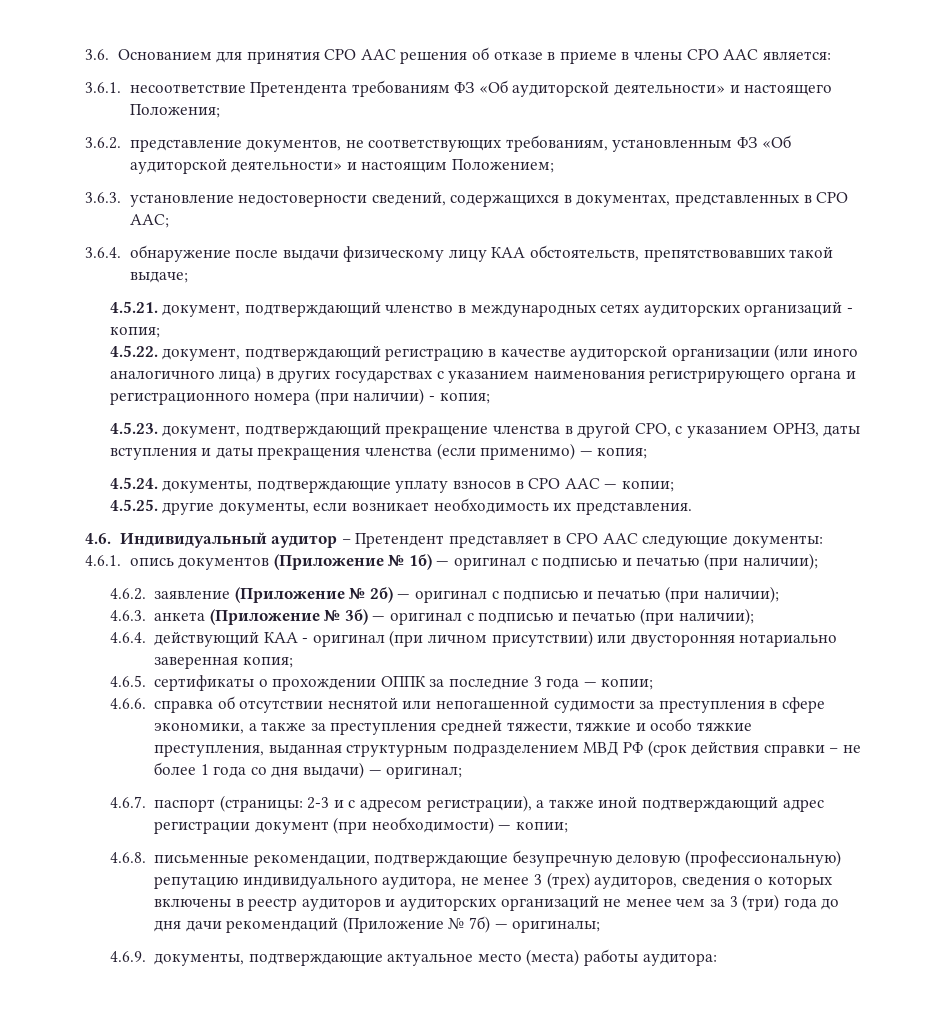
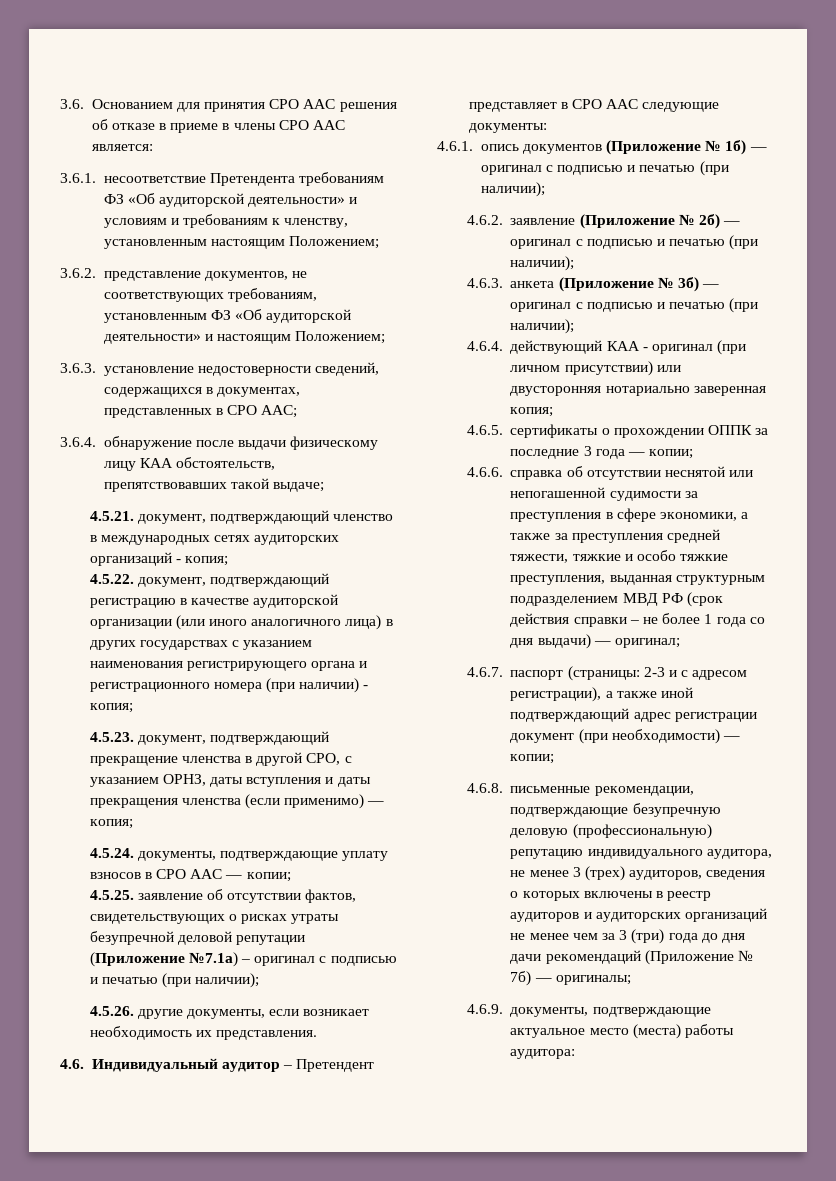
[744,84,833,96] [129,104,220,118] настоящего Положения; -> [103,214,349,228] [103,236,380,249] условиям и требованиям к членству, установленным настоящим Положением;
(158, 505) none -> [137,889,357,903] [89,914,340,924] [89,931,306,945] [89,952,397,967] [89,973,260,988] [89,1006,134,1016] заявление об отсутствии фактов, свидетельствующих о рисках утраты безупречной деловой репутации (Приложение №7.1а) – оригинал с подписью и печатью (при наличии); // 4.5.26.

